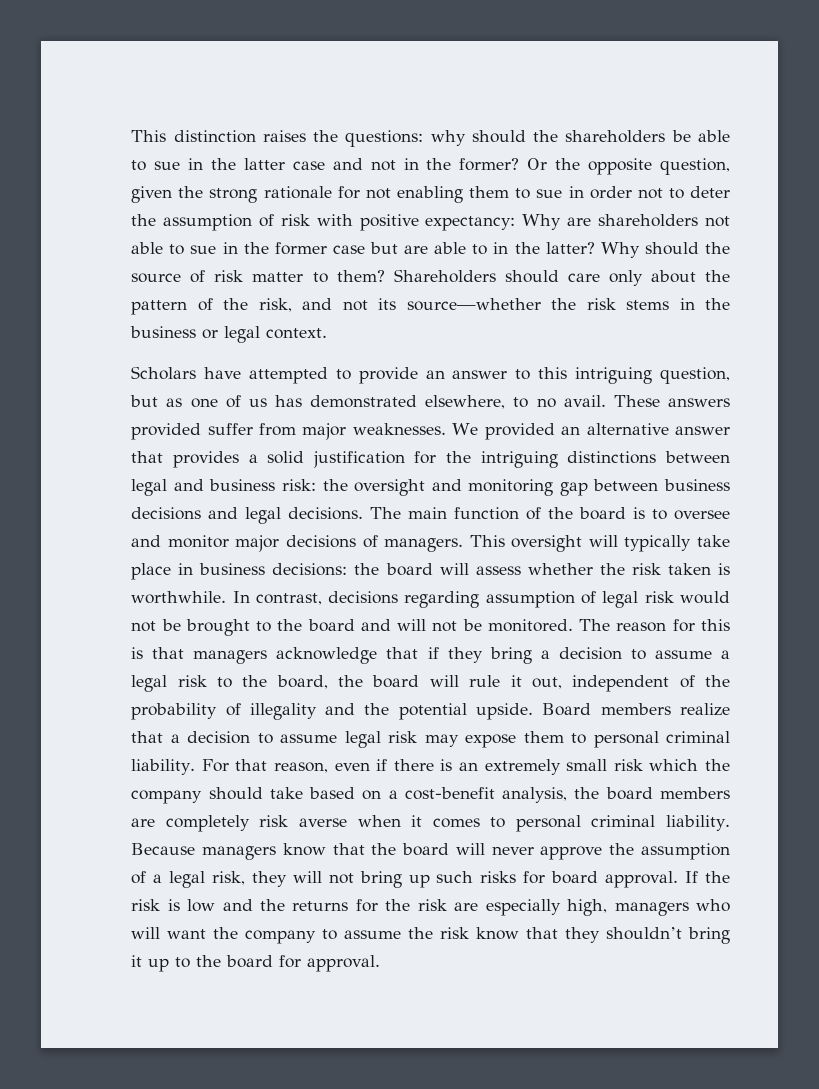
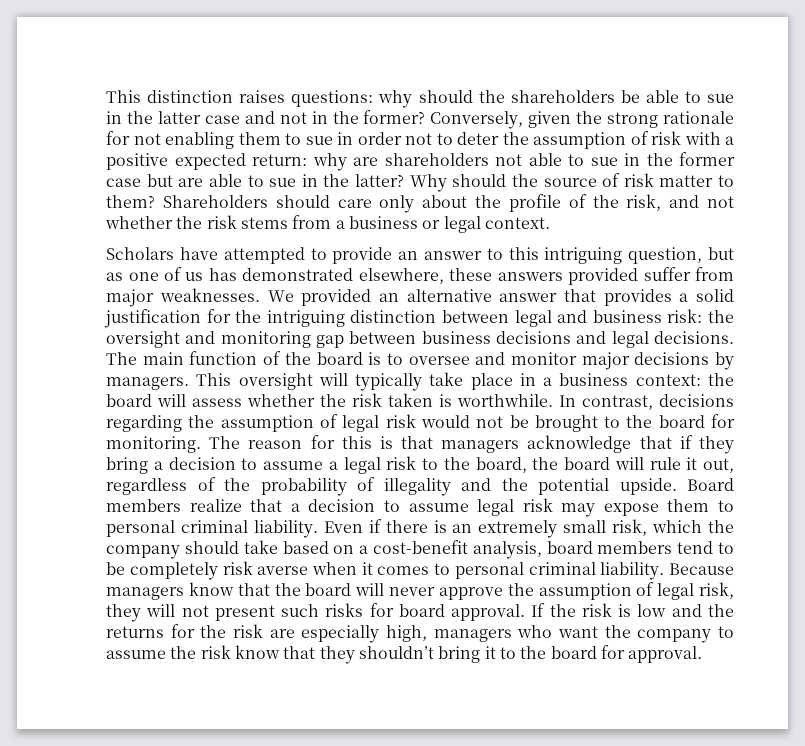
[313,130,339,142] the -> (286, 96) none
[527,158,730,175] Or the opposite question, -> [430,111,524,129] Conversely,
[359,214,562,231] positive expectancy: Why -> [724,136,734,145] [106,153,347,171] a positive expected return: why
(488, 249) none -> [269,178,297,187] sue
[131,300,188,315] pattern -> [508,194,561,212] profile
[378,298,541,311] its source—whether -> [105,216,174,229] whether
[679,298,731,310] in the -> [292,215,345,229] from a
[513,395,660,408] to no avail. These -> [449,268,493,281] these
[567,451,657,464] distinctions -> [350,310,437,323] distinction
[362,535,378,548] of -> [714,352,734,370] by
[199,563,348,576] business decisions: -> [543,373,701,386] a business context:
(480, 599) none -> [188,415,215,428] the
[360,619,573,632] and will not be monitored. -> [710,414,735,428] [106,436,202,453] for monitoring.
[572,675,670,692] independent -> [106,478,188,495] regardless
[201,759,370,773] For that reason, even -> [323,521,363,533] Even
[613,759,643,771] risk -> [612,519,648,536] risk,
[574,787,600,799] the -> (542, 550) none
[131,818,156,827] are -> [677,541,734,554] [106,562,126,575] tend to be
[153,874,163,883] a -> (655, 589) none
[359,871,430,888] bring up -> [214,605,275,621] present
[131,927,161,939] will -> (553, 631) none
[148,958,170,972] up -> (496, 652) none

